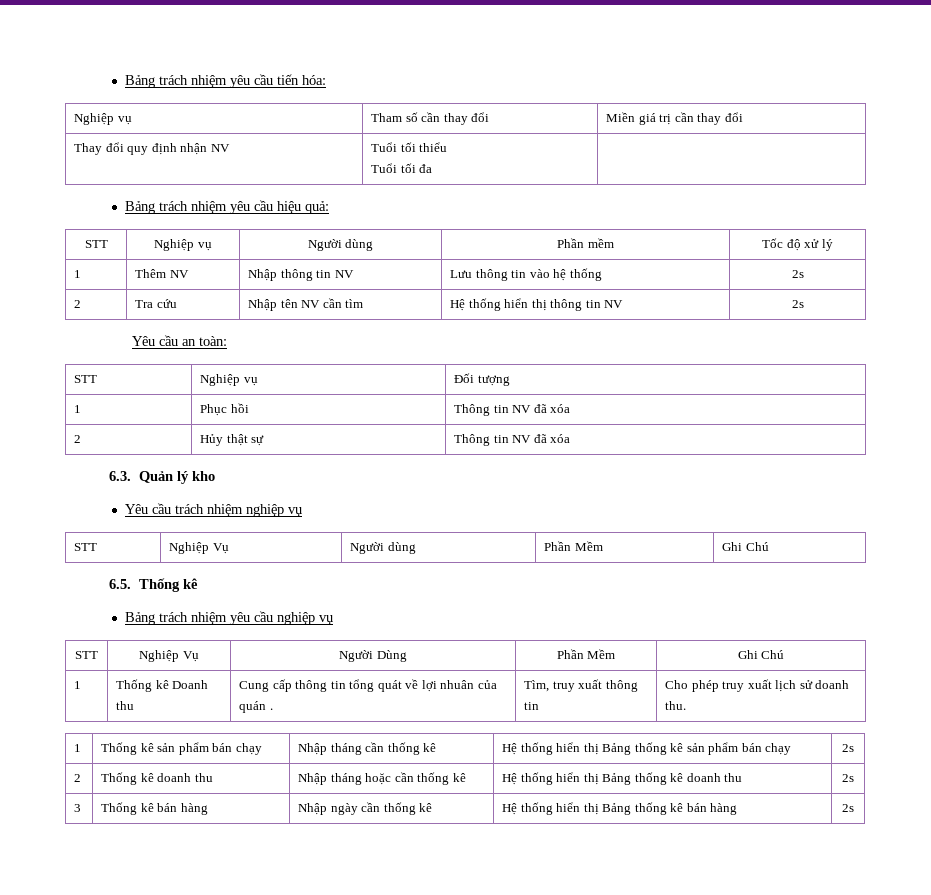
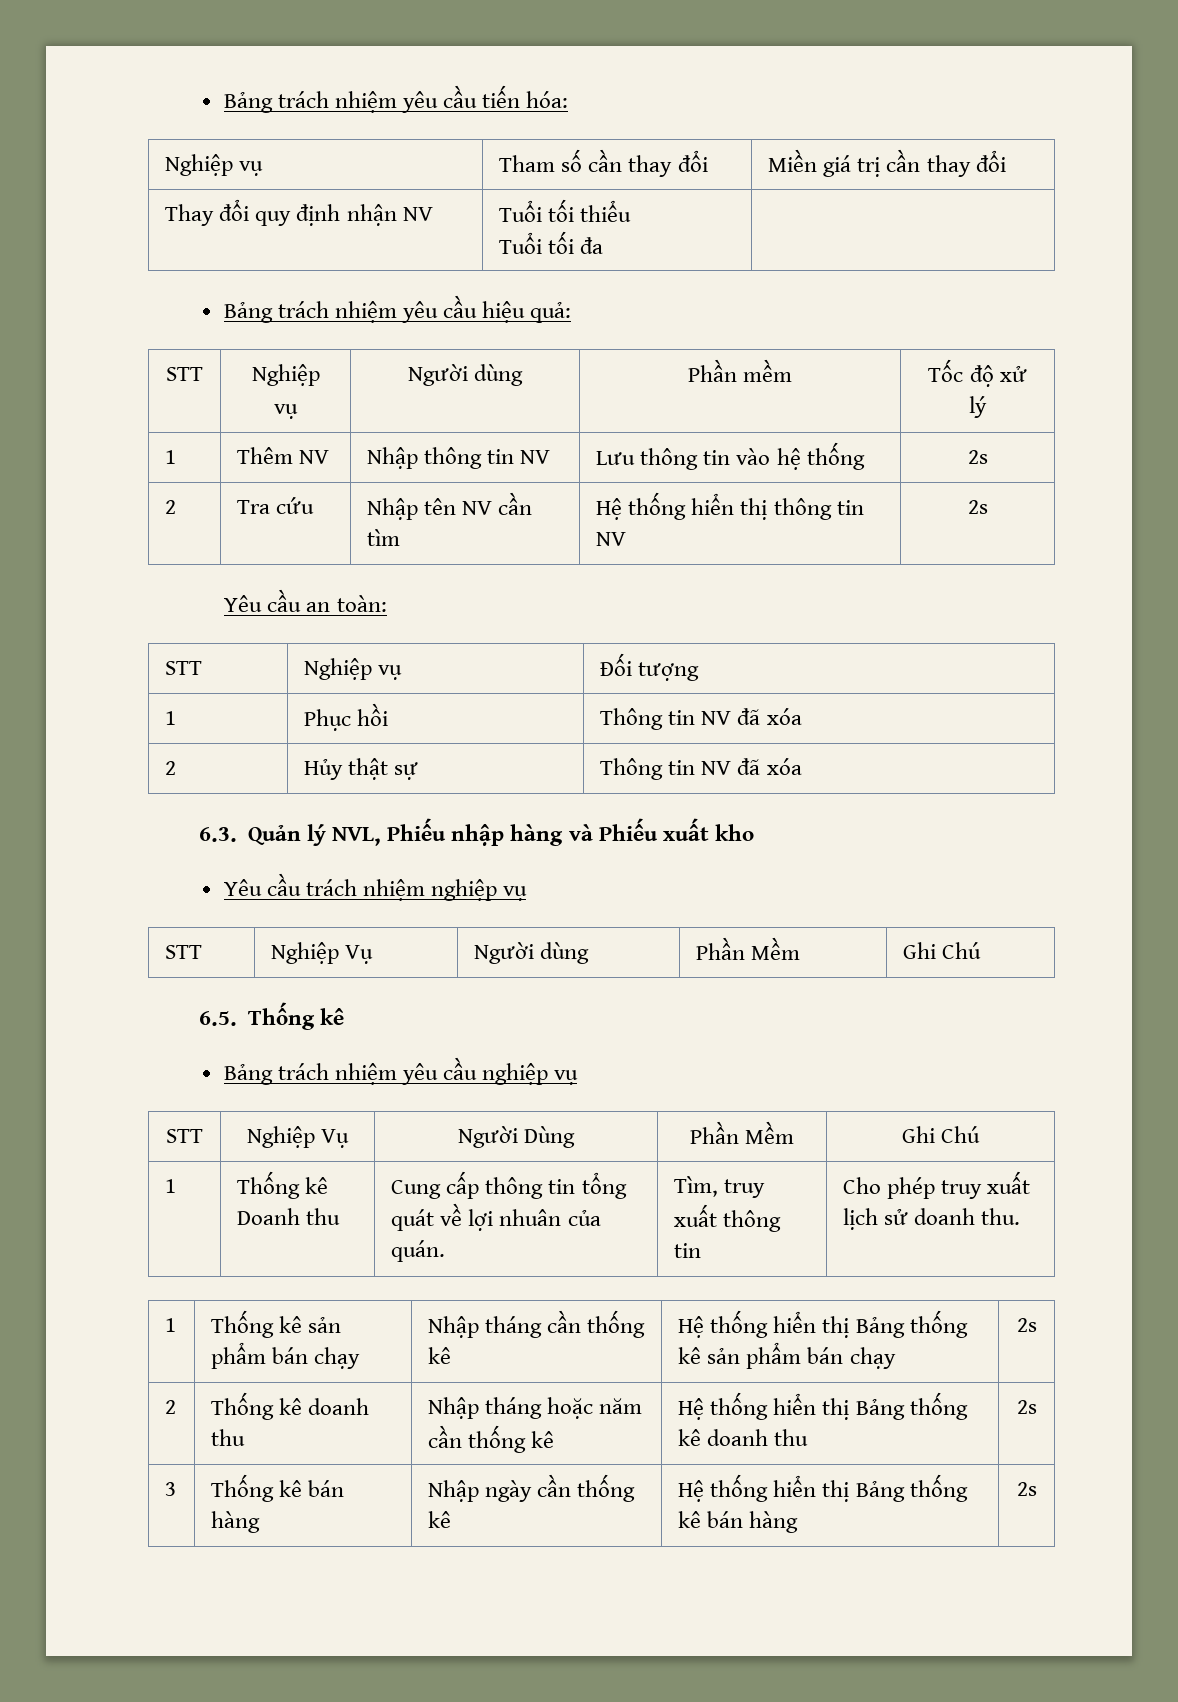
(189, 477) none -> [332,818,709,846] NVL, Phiếu nhập hàng và Phiếu xuất
[239,701,273,713] quán . -> [391,1240,446,1262] quán.
(392, 779) none -> [599,1398,643,1414] năm

